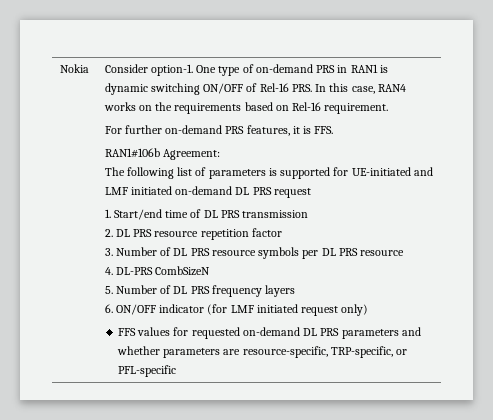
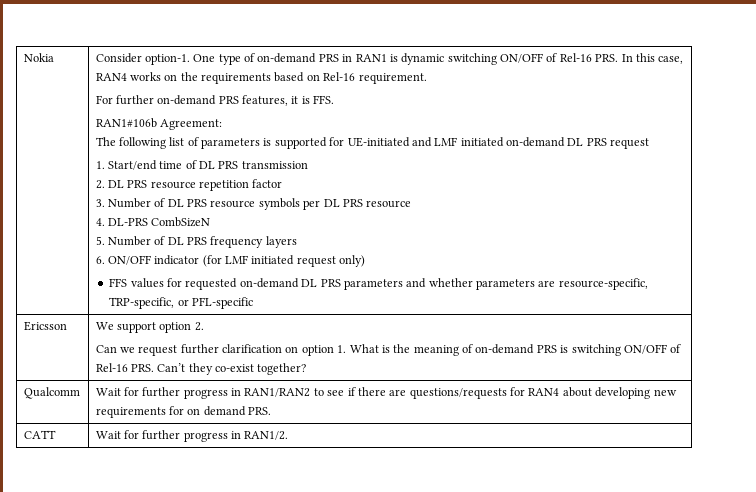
(176, 371) none -> [23,321,67,331] [95,322,204,333] [95,344,682,356] [95,363,307,375] [23,387,80,399] [95,387,677,399] [95,406,272,418] [23,430,56,439] [95,430,289,442] // Ericsson | We support option 2. // Can we request further clarification on option 1. What is the meaning of on-demand PRS is switching ON/OFF of Rel-16 PRS. Can’t they co-exist together? // Qualcomm | Wait for further progress in RAN1/RAN2 to see if there are questions/requests for RAN4 about developing new requirements for on demand PRS. // CATT | Wait for further progress in RAN1/2.

